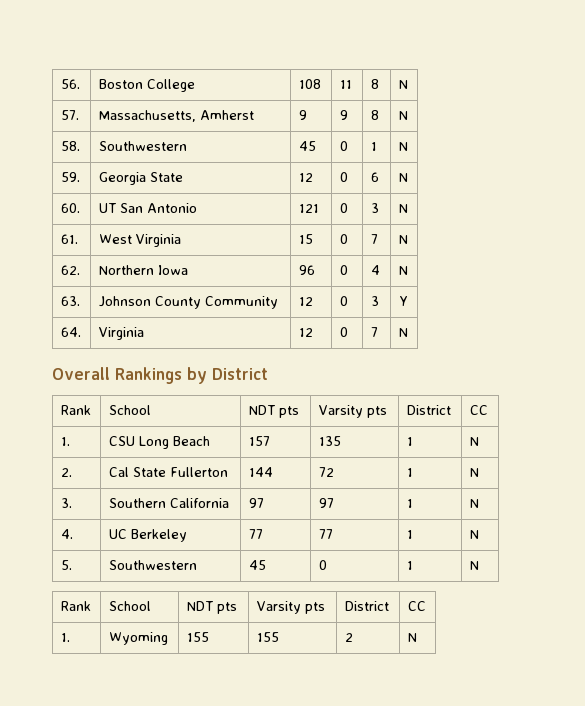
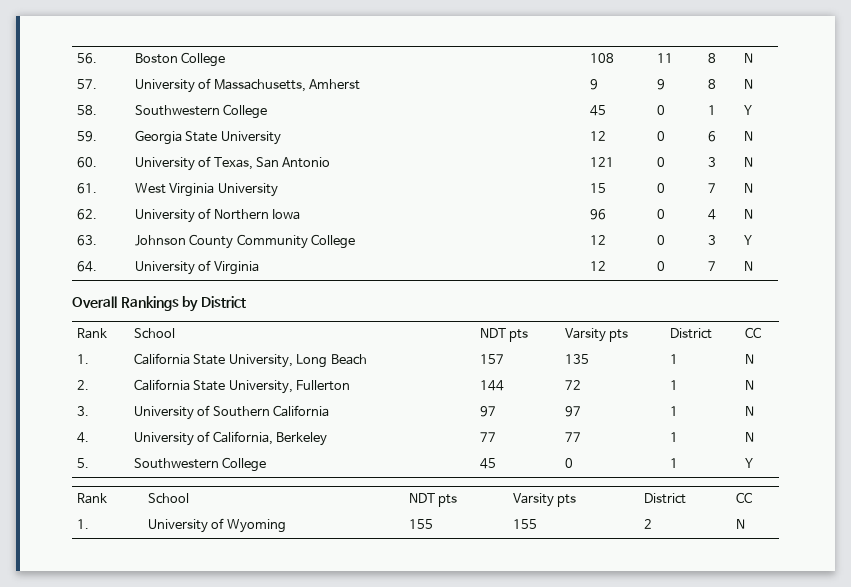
(79, 115) none -> [135,78,212,93] University of
[298,141,316,151] [339,141,348,151] [370,142,377,151] [398,142,408,151] | 45 | 0 | 1 | N -> [223,104,268,119] [590,105,607,116] [657,105,666,115] [708,105,717,115] [744,105,753,115] College | 45 | 0 | 1 | Y
(183, 177) none -> [220,131,281,145] University
[98,203,116,213] UT -> [135,156,253,171] University of Texas,
(181, 240) none -> [217,183,278,197] University
(80, 270) none -> [135,208,212,223] University of
(278, 302) none -> [311,234,356,249] College
(81, 332) none -> [135,260,212,275] University of
[108,436,135,446] CSU -> [134,353,293,368] California State University,
[108,467,166,477] Cal State -> [134,379,293,394] California State University,
(72, 503) none -> [134,405,211,420] University of
[108,529,127,539] UC -> [134,431,273,446] University of California,
[248,560,266,570] [318,560,327,570] [406,561,413,570] [469,561,479,570] [60,601,91,611] [108,601,151,611] [186,601,237,614] [256,601,325,614] [344,601,389,611] [407,601,426,611] [60,633,70,642] | 45 | 0 | 1 | N // Rank | School | NDT pts | Varsity pts | District | CC // 1. | -> [222,457,267,472] [480,458,497,469] [565,458,574,468] [670,458,679,468] [745,458,754,468] [77,493,108,504] [148,493,190,504] [409,493,458,507] [513,493,577,507] [644,493,687,504] [736,492,753,503] [77,519,90,529] [148,518,225,533] College | 45 | 0 | 1 | Y // Rank | School | NDT pts | Varsity pts | District | CC // 1. | University of

